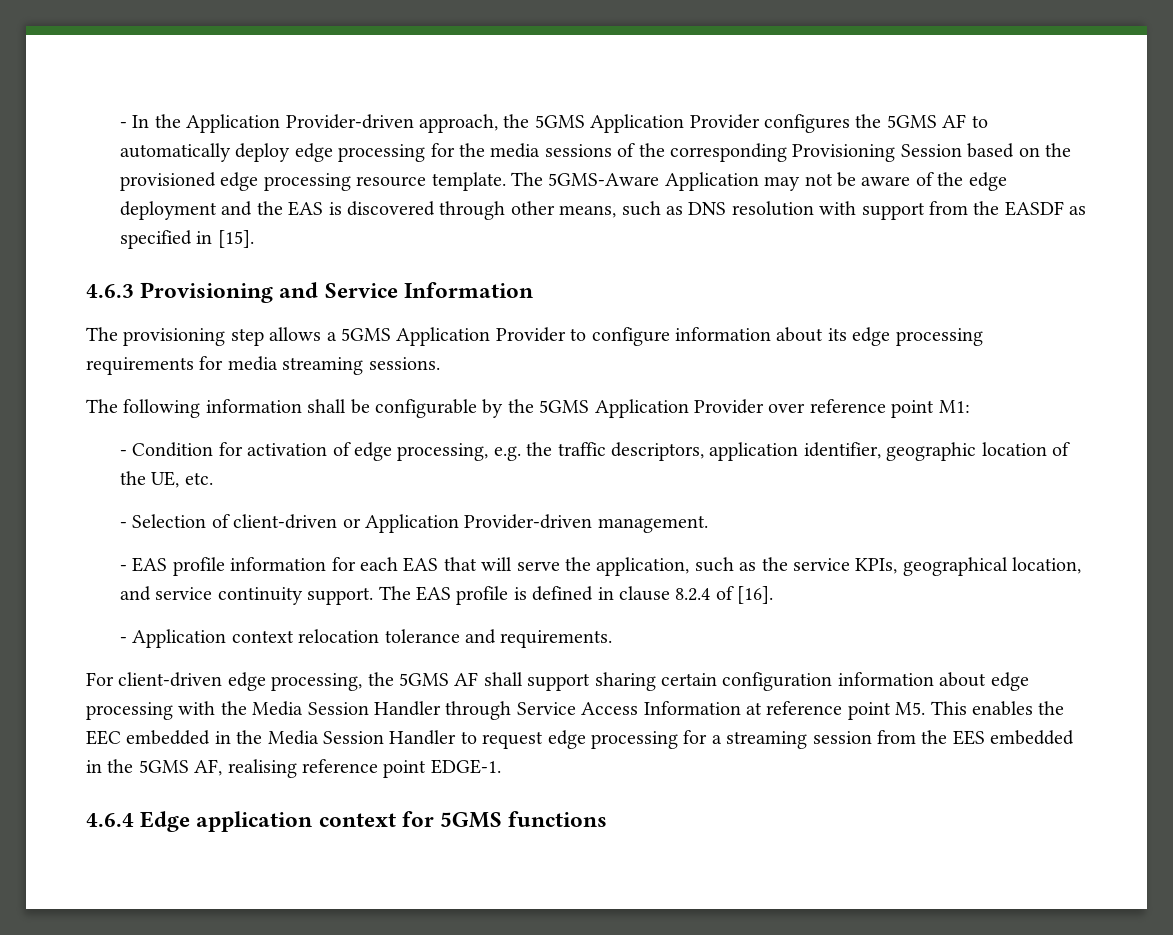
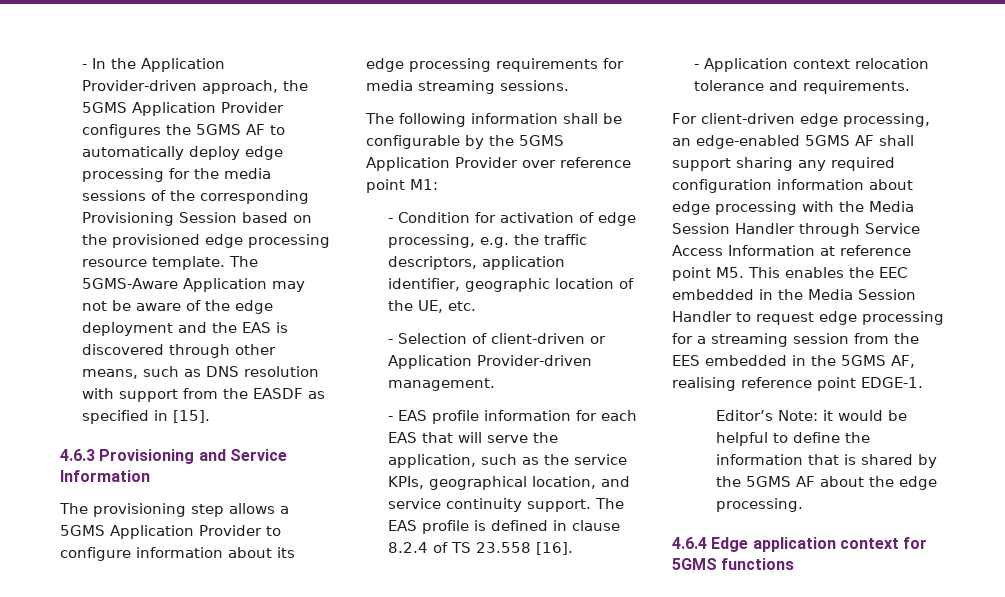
(734, 593) none -> [451,542,532,553] TS 23.558
[367,672,394,686] the -> [672,135,800,149] an edge-enabled
[660,673,717,686] certain -> [798,157,895,171] any required
(501, 766) none -> [716,410,908,421] [716,432,871,446] [716,454,938,468] [716,476,938,490] [716,498,804,512] // Editor’s Note: it would be helpful to define the information that is shared by the 5GMS AF about the edge processing.

